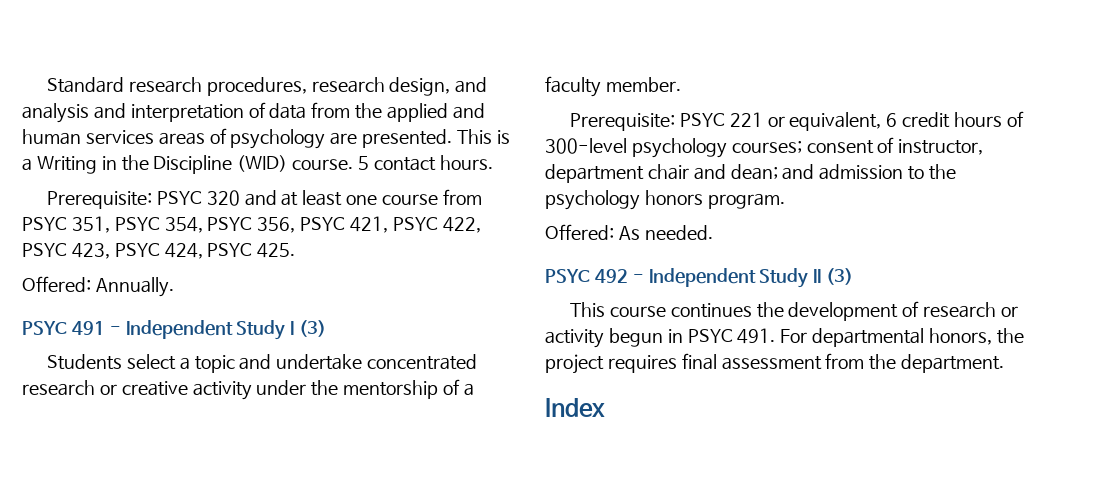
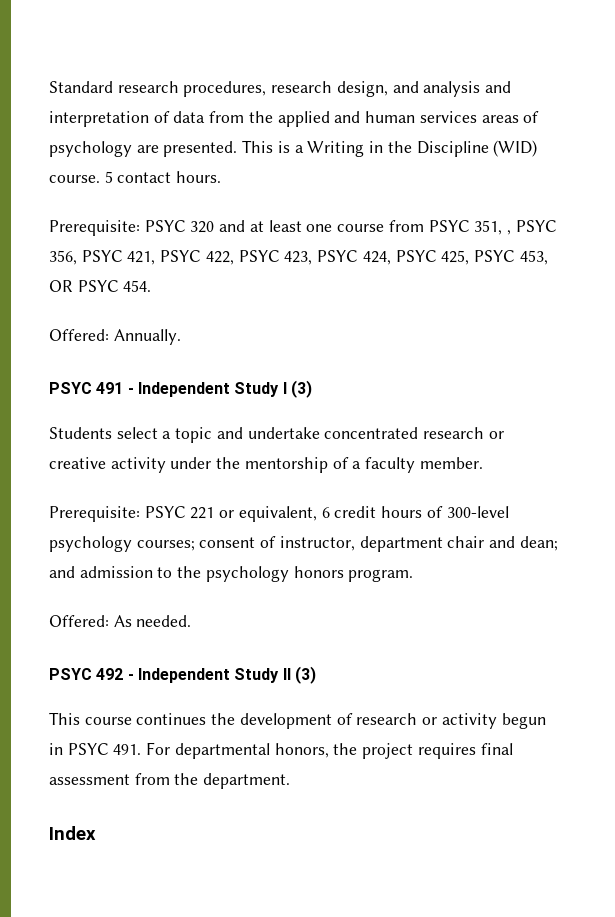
[114,217,203,233] PSYC 354, -> [506,230,511,235] ,
[257,243,296,258] 425. -> [441,250,548,265] [49,280,152,292] 425, PSYC 453, OR PSYC 454.

